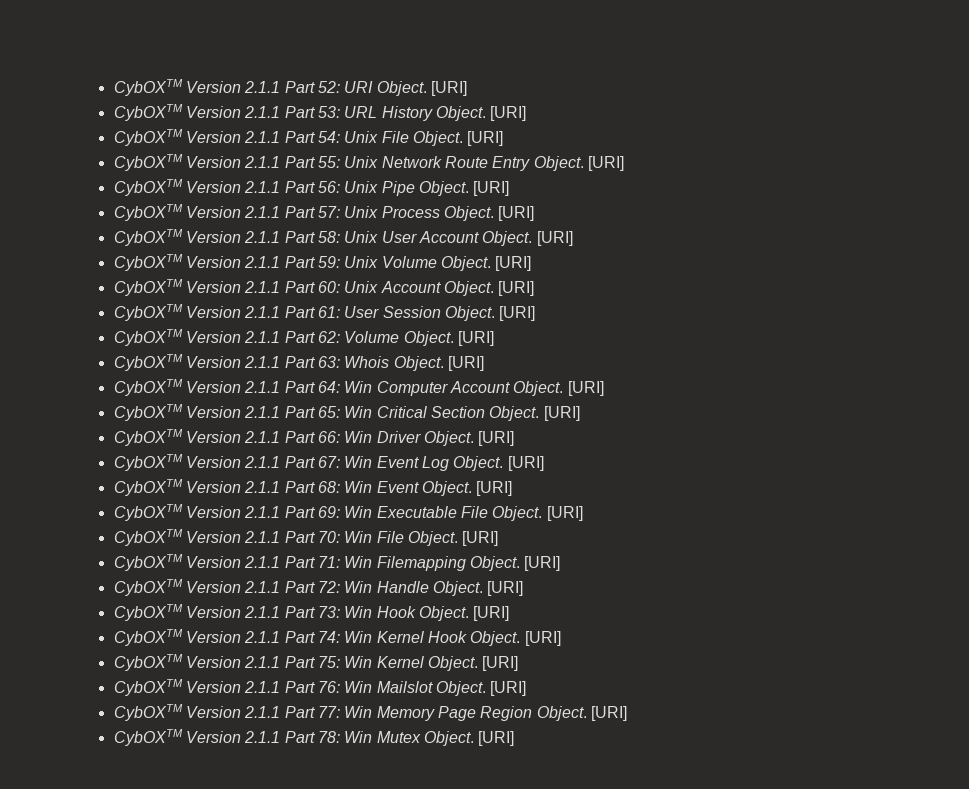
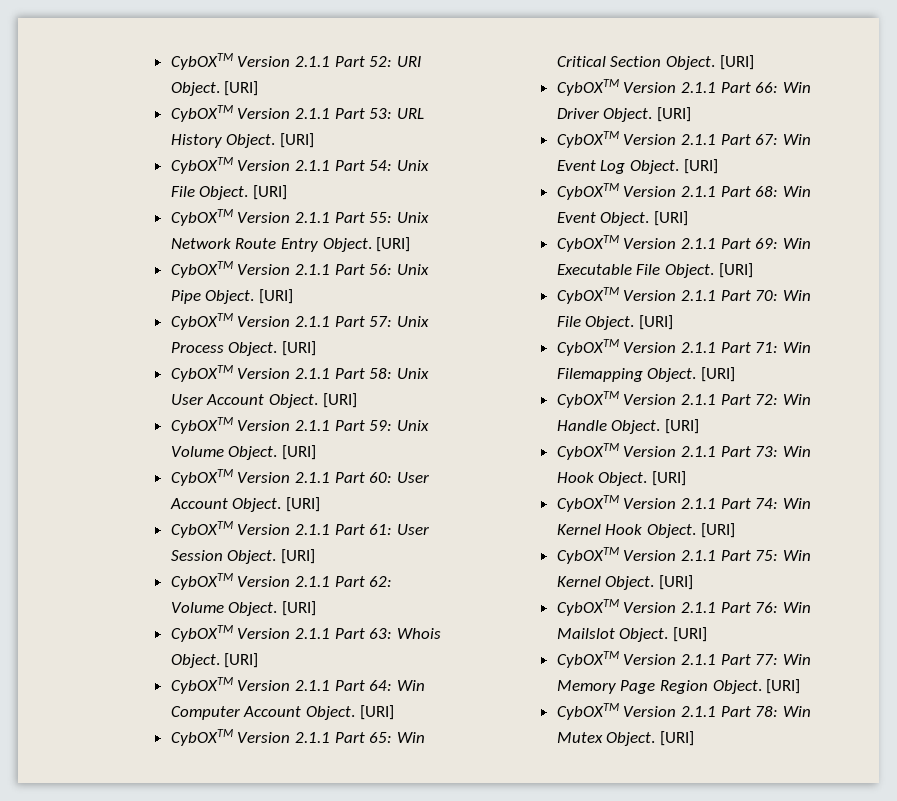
[344,281,379,293] Unix -> [396,472,429,483] User

